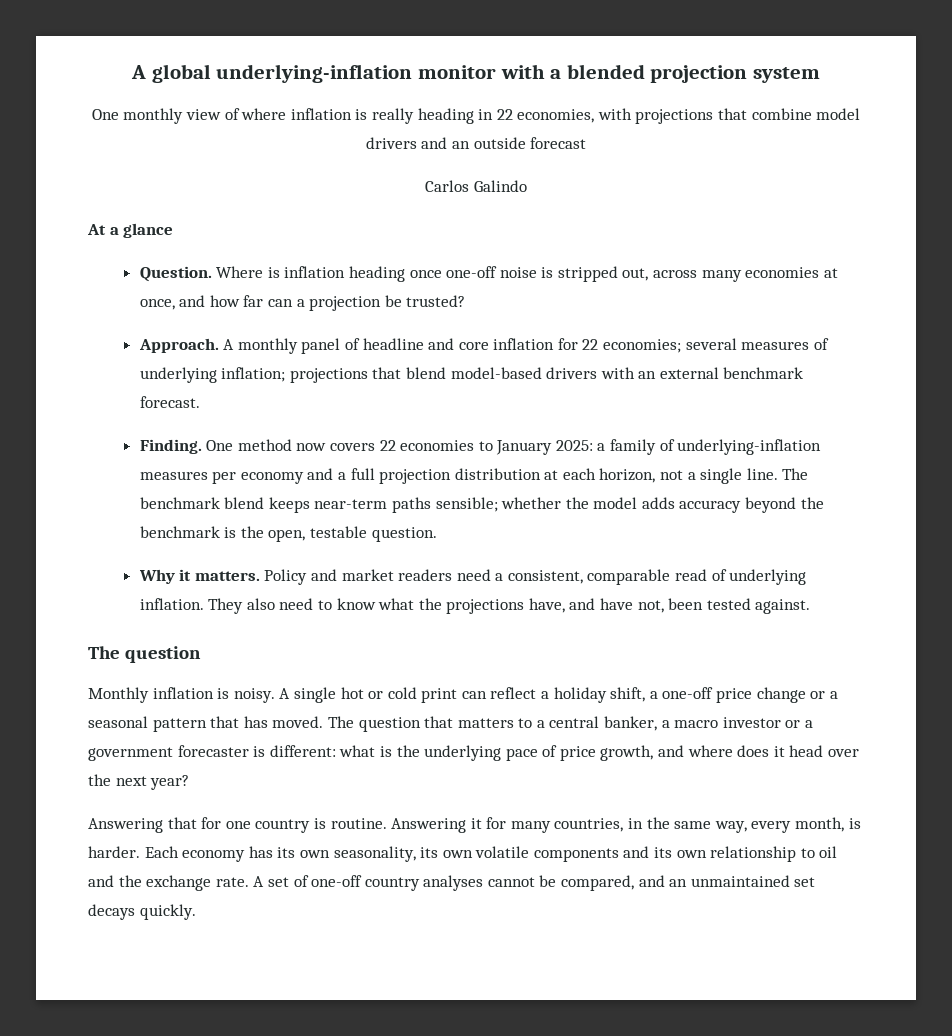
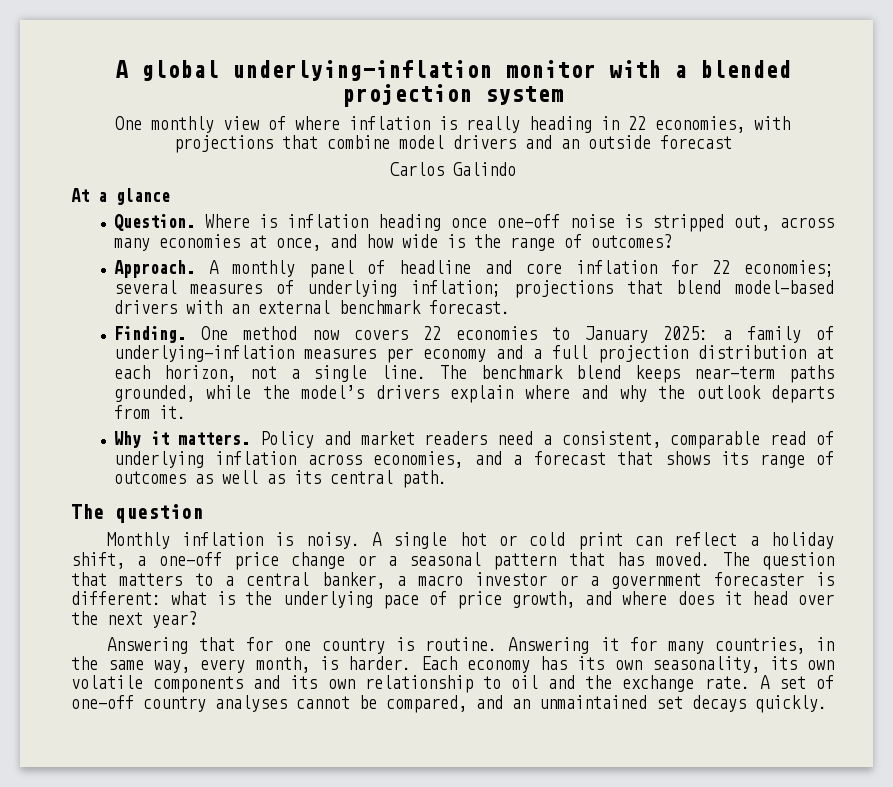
[243,295,466,311] far can a projection be trusted? -> [401,234,672,251] wide is the range of outcomes?
[435,497,824,513] [139,526,437,542] sensible; whether the model adds accuracy beyond the benchmark is the open, testable question. -> [113,385,834,403] [113,405,186,419] grounded, while the model’s drivers explain where and why the outlook departs from it.
[139,598,811,614] inflation. They also need to know what the projections have, and have not, been tested against. -> [215,451,835,468] [113,470,447,488] inflation across economies, and a forecast that shows its range of outcomes as well as its central path.

